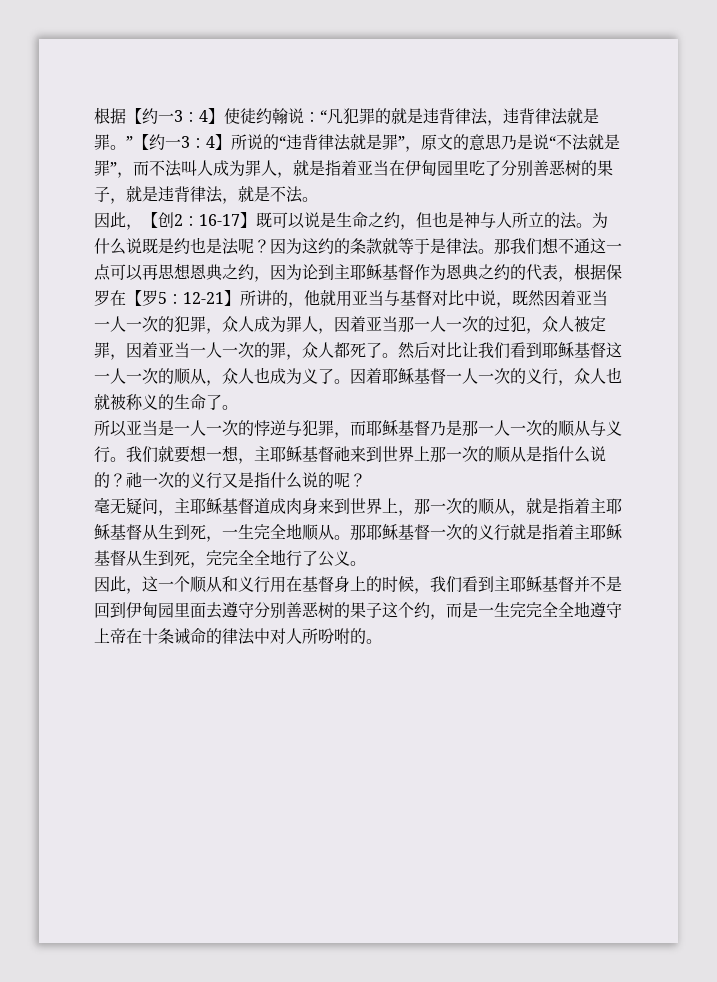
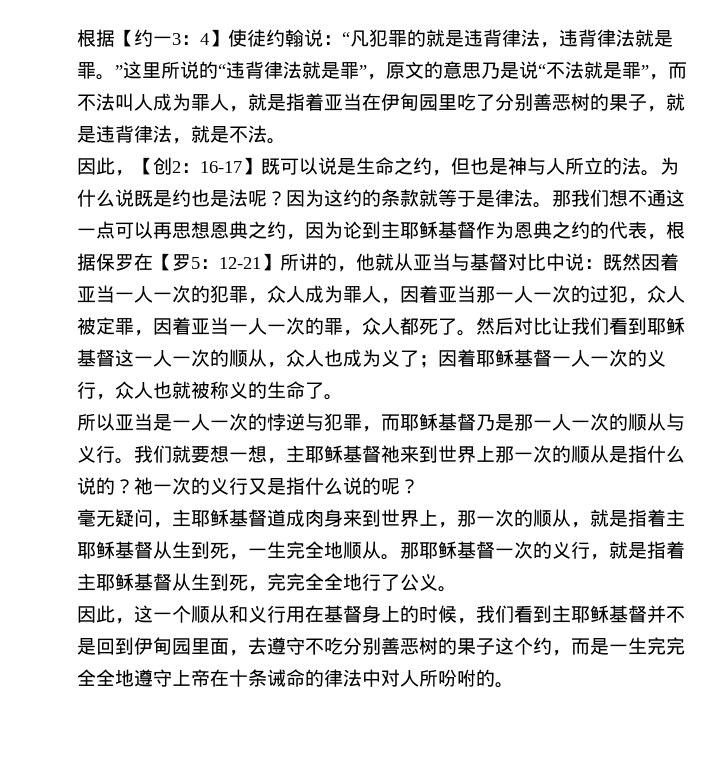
[133,134,231,150] 【约一3：4】 -> [123,61,161,79] 这里
[336,290,352,307] 用 -> [394,253,413,271] 从
[496,302,512,308] ， -> [584,259,603,269] ：
[334,379,350,384] 。 -> [419,355,438,368] ；
(510, 532) none -> [590,554,609,560] ，
[206,602,254,619] 去遵守 -> [229,637,343,656] ，去遵守不吃

